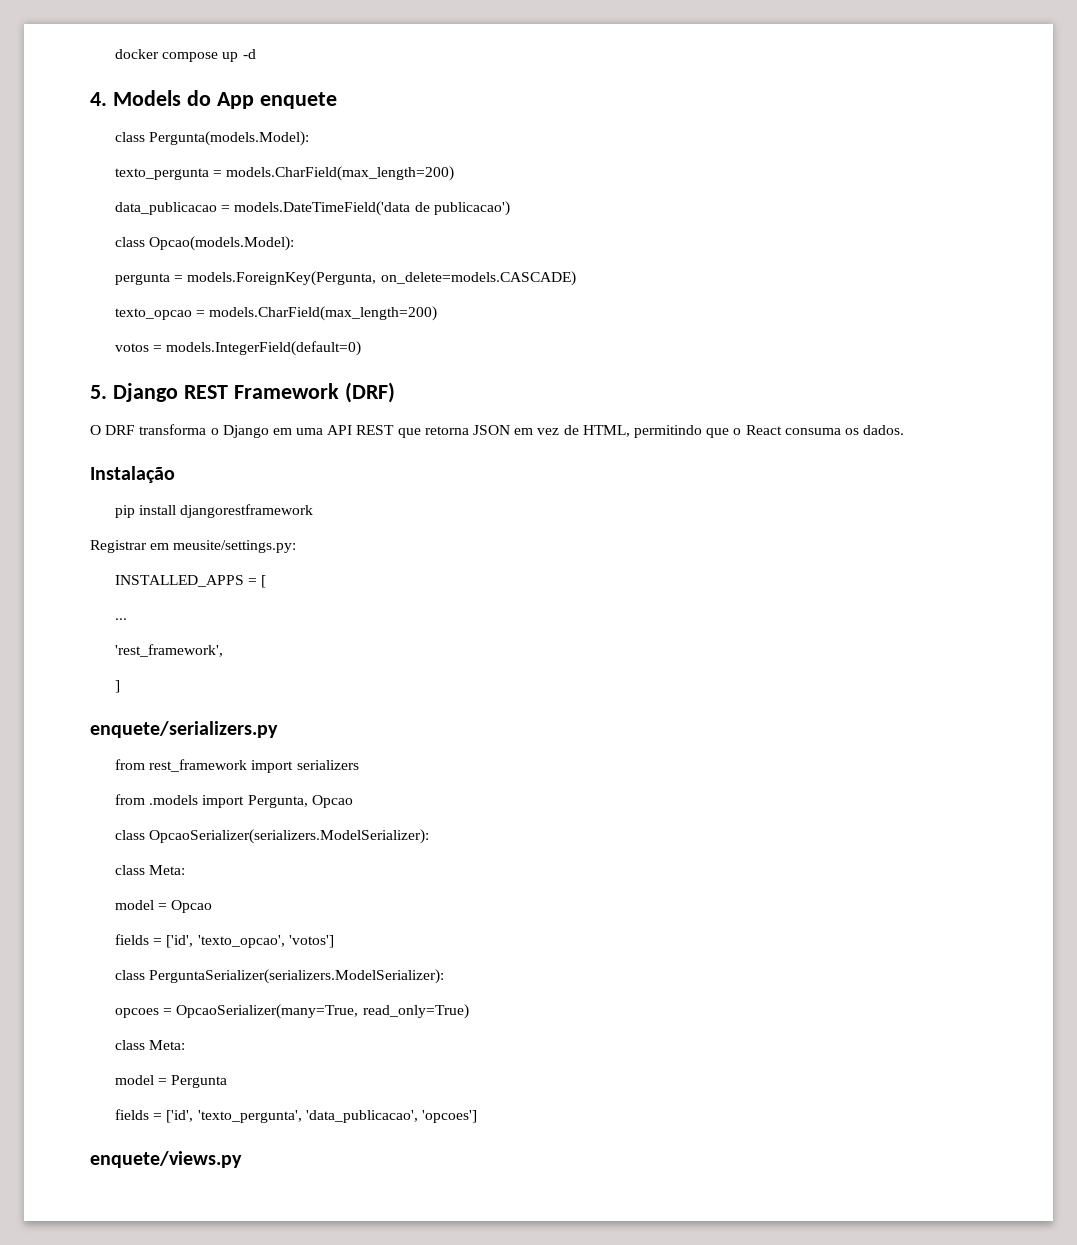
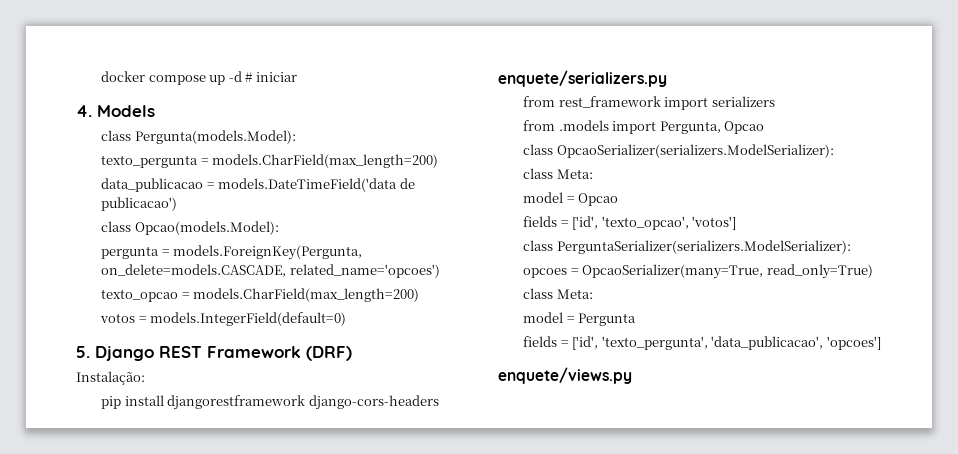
(256, 54) none -> [245,72,297,82] # iniciar
[186,90,337,109] do App enquete -> (155, 111) none
[380,271,576,286] on_delete=models.CASCADE) -> [101,264,440,278] on_delete=models.CASCADE, related_name='opcoes')
[90,424,905,438] [90,466,175,483] [115,504,314,518] [90,540,297,553] [115,575,267,588] [115,618,128,620] [115,644,224,657] [115,680,121,693] O DRF transforma o Django em uma API REST que retorna JSON em vez de HTML, permitindo que o React consuma os dados. // Instalação // pip install djangorestframework // Registrar em meusite/settings.py: // INSTALLED_APPS = [ // ... // 'rest_framework', // ] -> [76,371,145,385] [101,395,439,410] Instalação: // pip install djangorestframework django-cors-headers

